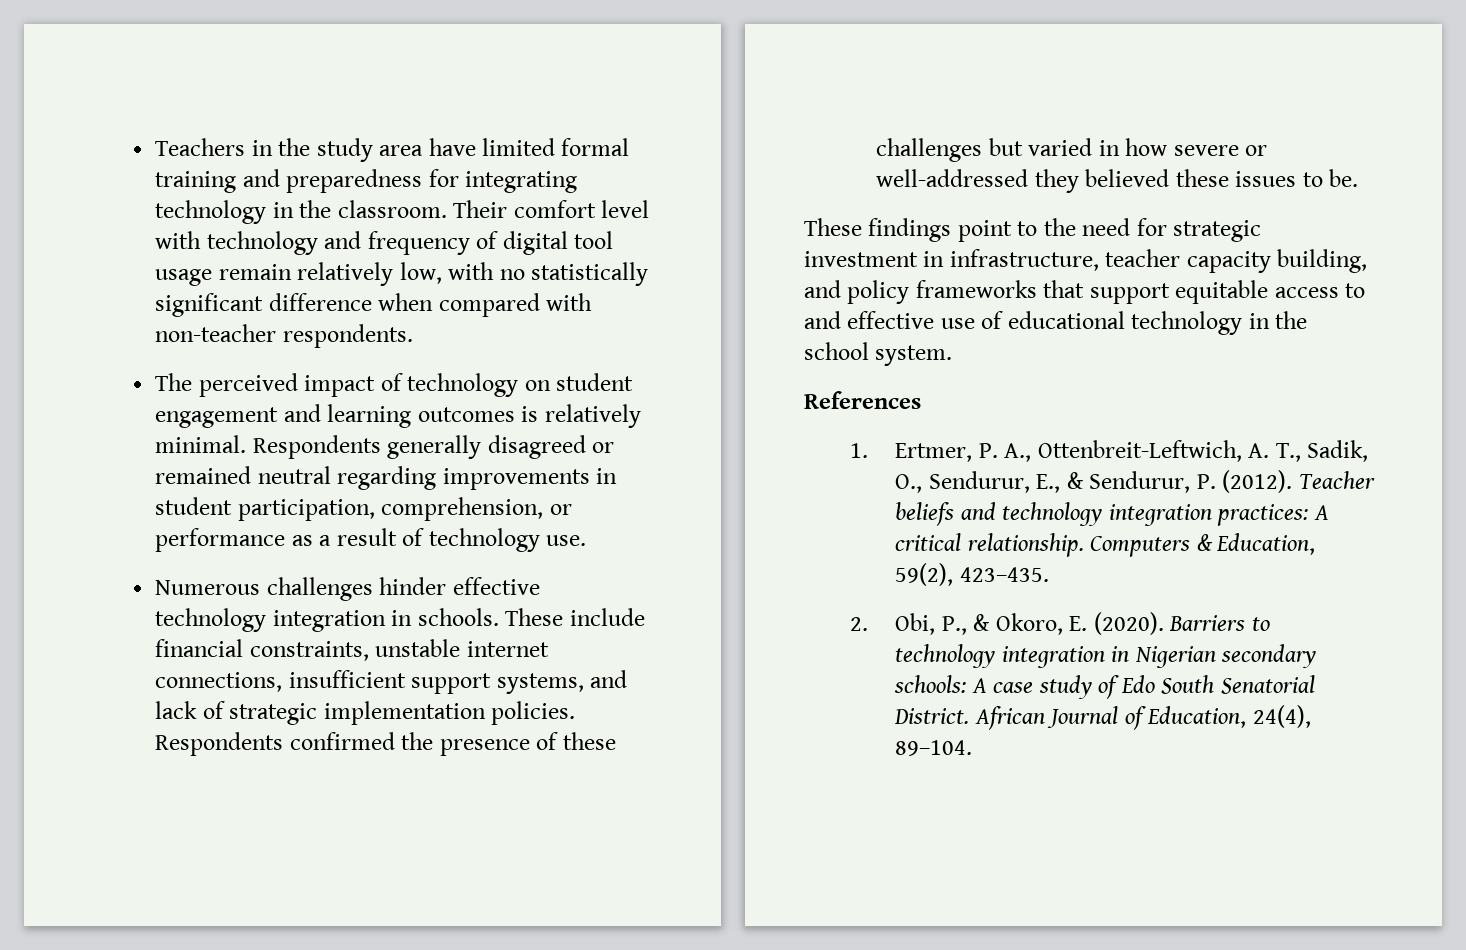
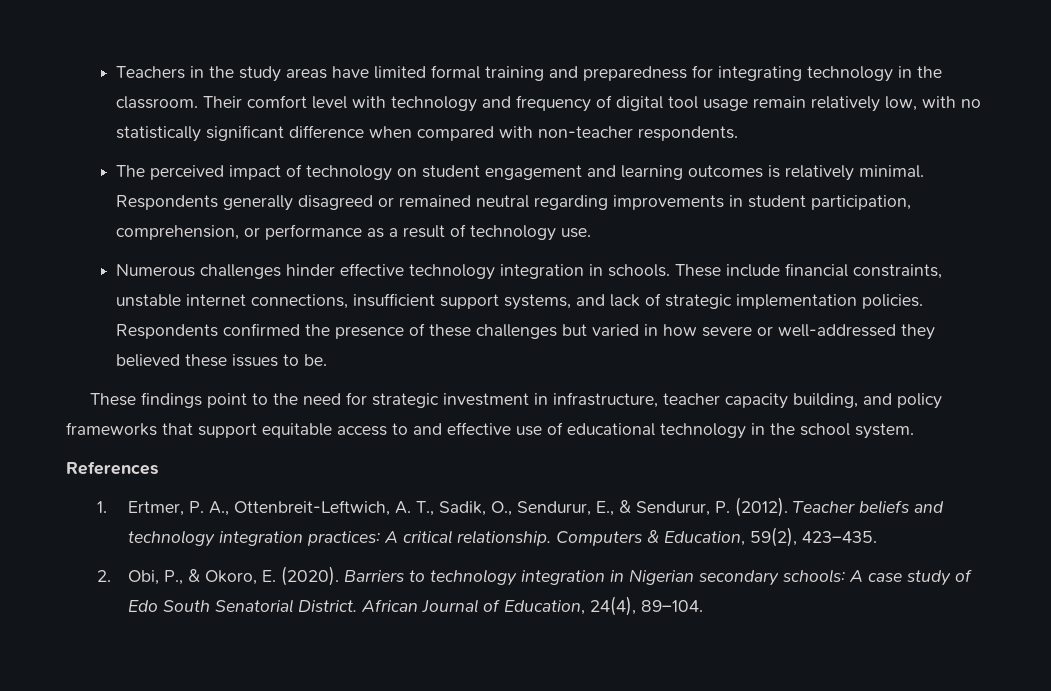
[379,145,424,156] area -> [286,68,328,79] areas

